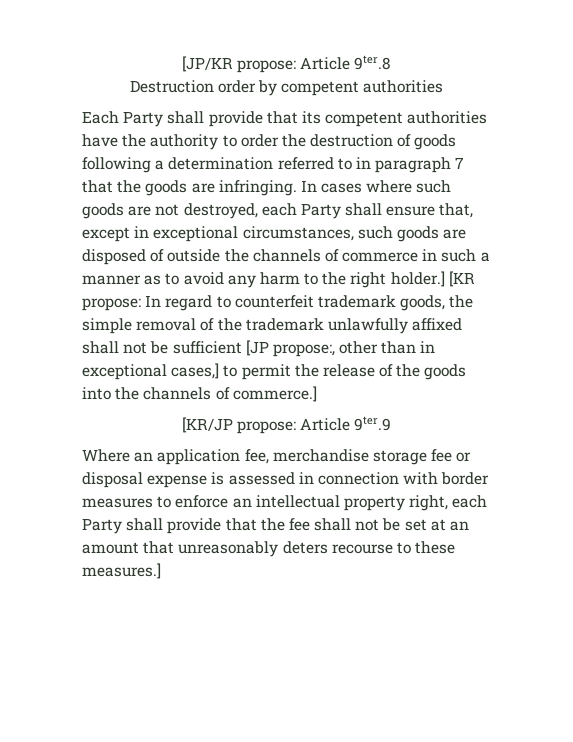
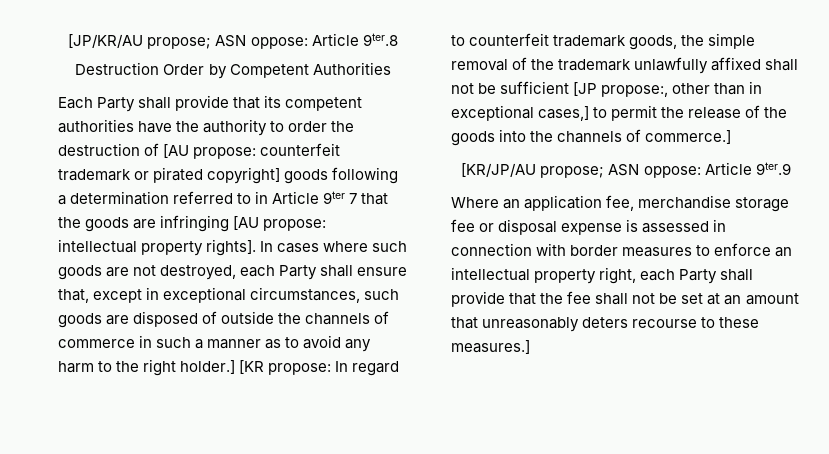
[181,56,296,73] [JP/KR propose: -> [68,34,308,49] [JP/KR/AU propose; ASN oppose:
[217,80,444,96] order by competent authorities -> [163,62,391,79] Order by Competent Authorities
(412, 140) none -> [163,143,341,159] [58,167,281,184] [AU propose: counterfeit trademark or pirated copyright]
[375,157,452,173] paragraph -> [272,191,346,204] Article 9ter
[218,180,297,196] infringing. -> [160,215,327,232] [58,239,257,256] infringing [AU propose: intellectual property rights].
[181,417,296,434] [KR/JP propose: -> [461,163,701,178] [KR/JP/AU propose; ASN oppose:

